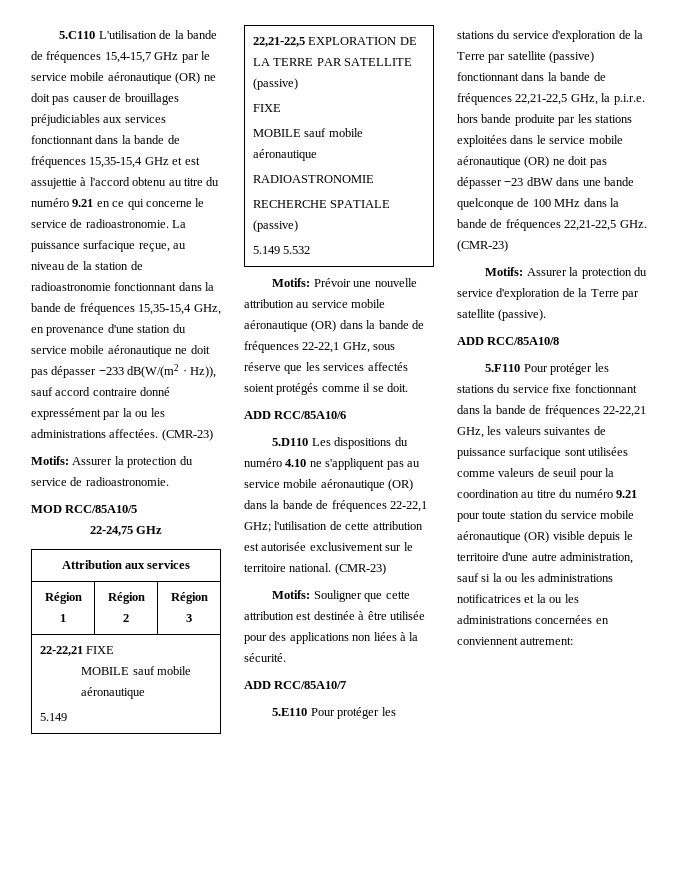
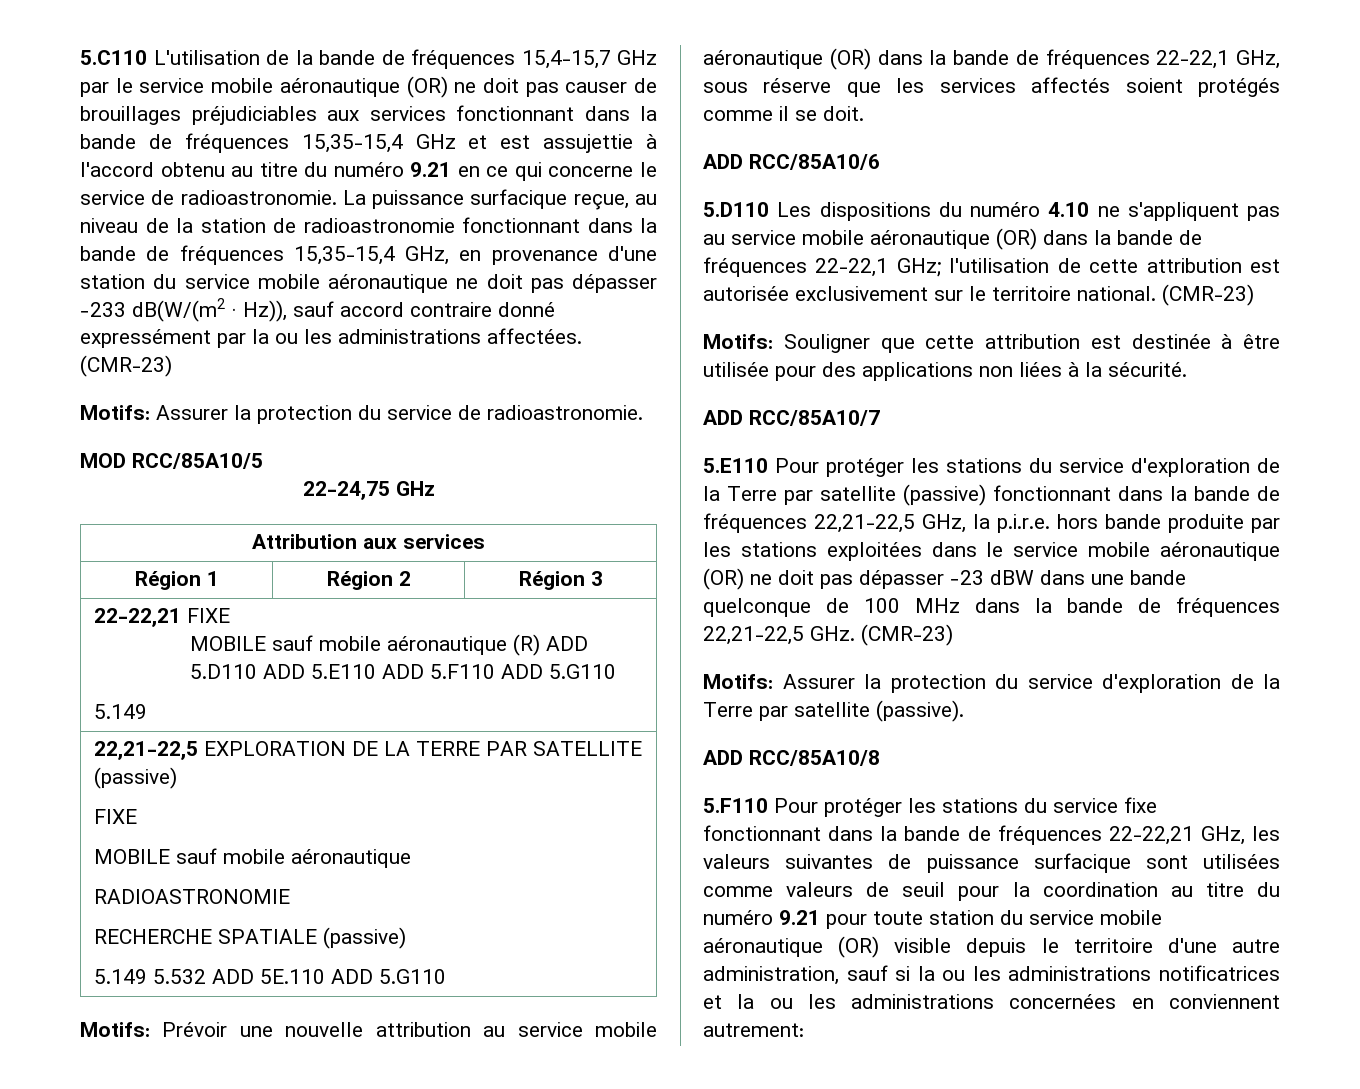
(146, 693) none -> [513,634,589,656] [190,664,617,679] (R) ADD 5.D110 ADD 5.E110 ADD 5.F110 ADD 5.G110
(311, 250) none -> [211,969,446,984] ADD 5E.110 ADD 5.G110

